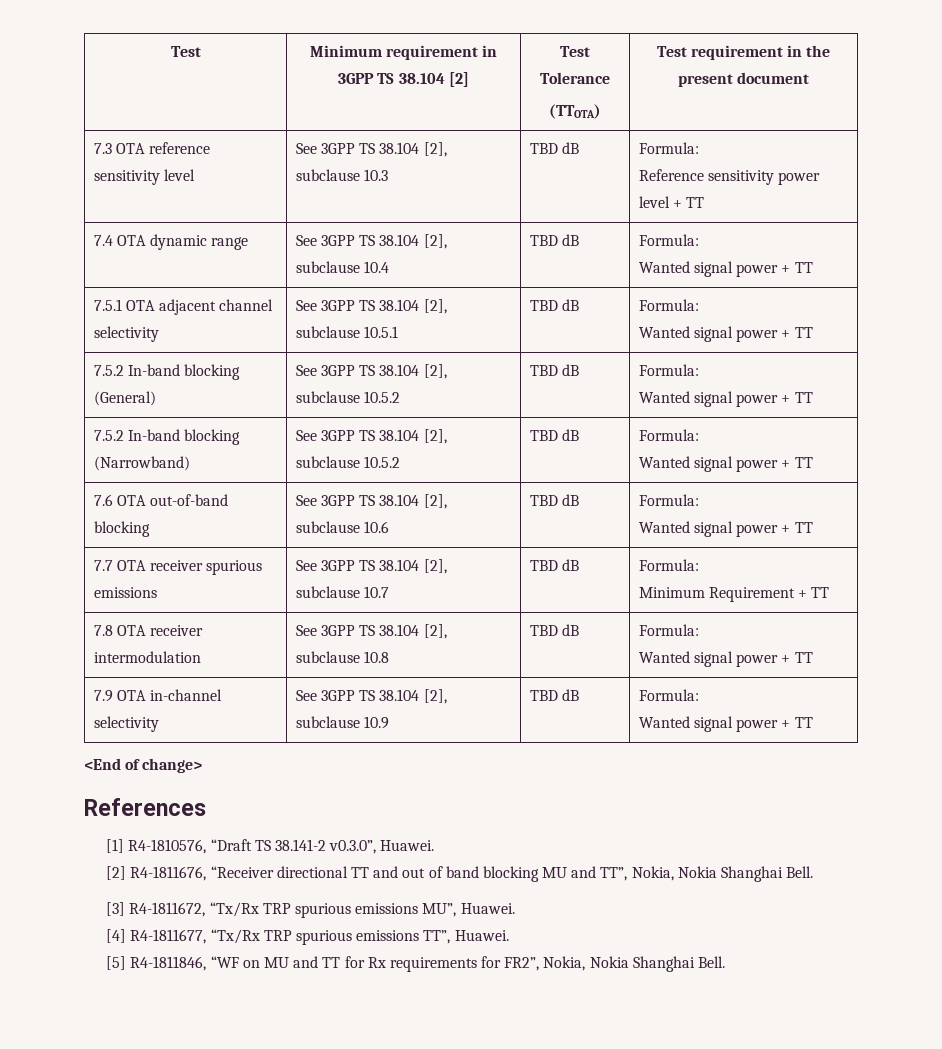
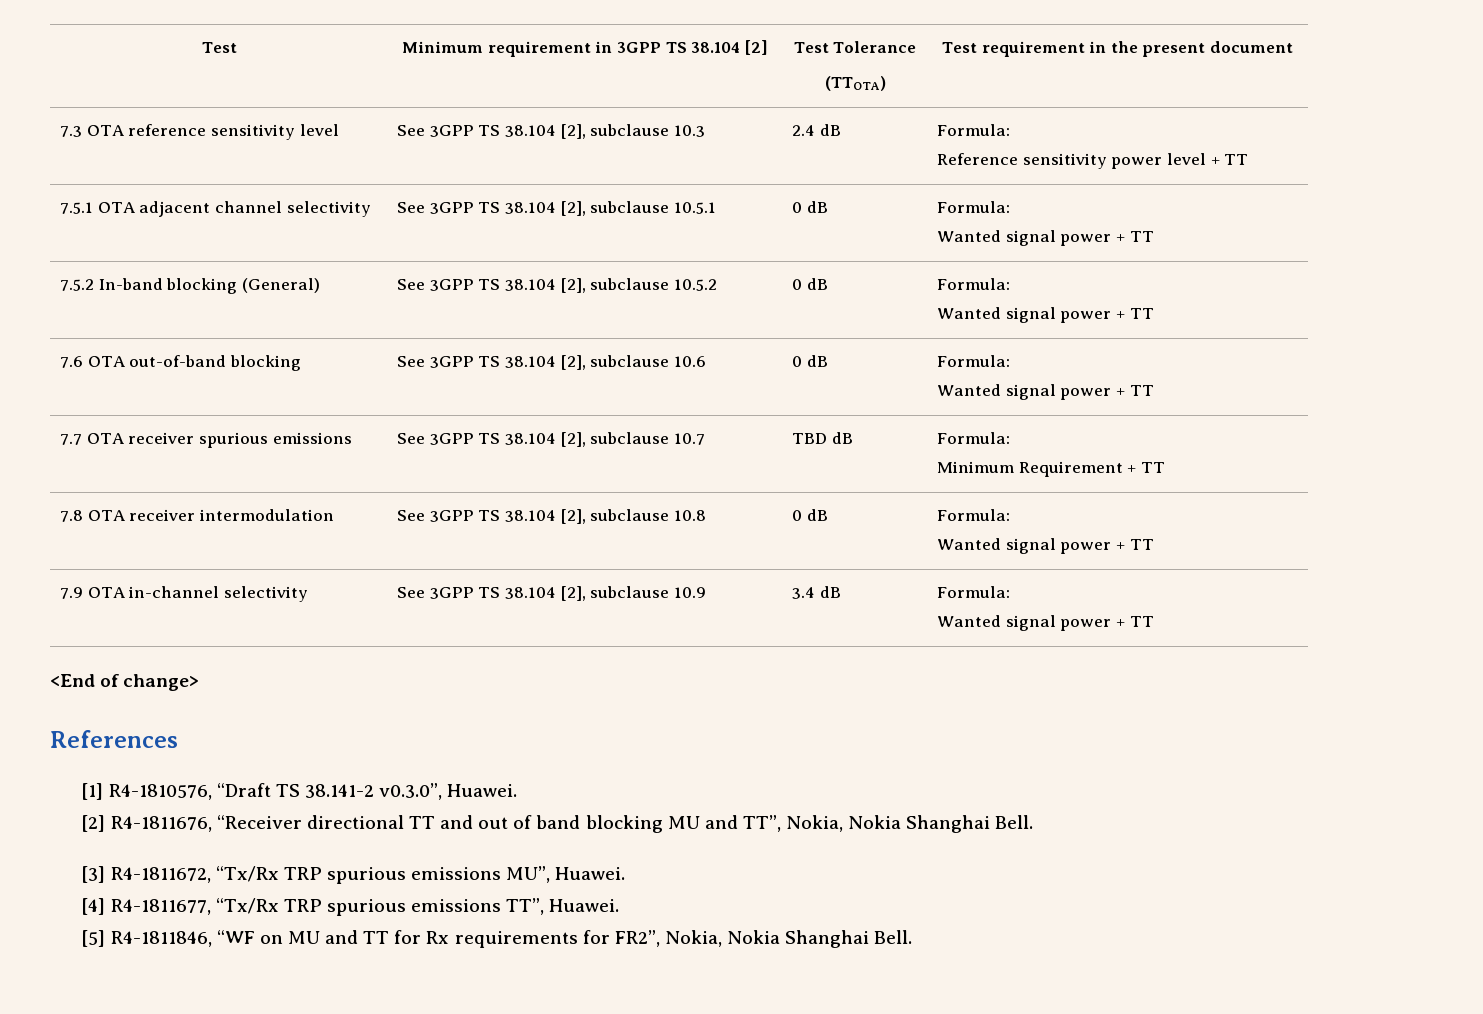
[529,143,558,154] TBD -> [792,125,816,136] 2.4
[93,234,249,250] [295,234,447,249] [295,261,390,273] [529,234,580,246] [638,234,699,246] [638,261,813,277] // 7.4 OTA dynamic range | See 3GPP TS 38.104 [2], subclause 10.4 | TBD dB | Formula: // Wanted signal power + TT -> (1249, 159) none
[529,300,558,311] TBD -> [792,202,803,213] 0
[529,364,580,376] [638,364,699,376] [638,391,813,407] [93,429,241,445] [93,456,190,471] [295,429,447,444] [295,456,401,468] [529,430,558,441] TBD dB | Formula: // Wanted signal power + TT // 7.5.2 In-band blocking (Narrowband) | See 3GPP TS 38.104 [2], subclause 10.5.2 | TBD -> [792,279,803,290] 0
[529,495,558,506] TBD -> [792,356,803,367] 0
[529,625,558,636] TBD -> [792,510,803,521] 0
[529,690,558,701] TBD -> [792,587,816,599] 3.4

